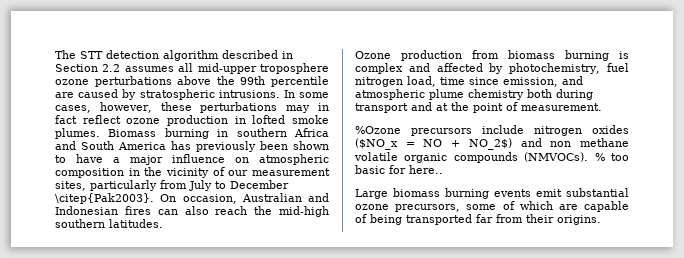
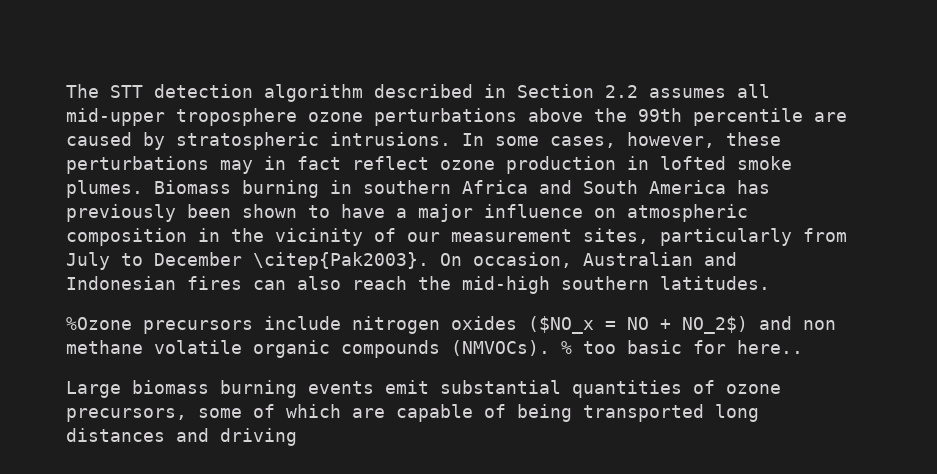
[355,50,629,61] [355,63,629,74] [355,76,583,87] [355,89,593,100] [355,102,602,113] // Ozone production from biomass burning is complex and affected by photochemistry, fuel nitrogen load, time since emission, and atmospheric plume chemistry both during transport and at the point of measurement. -> (770, 283) none
(629, 192) none -> [572,380,715,398] quantities of
[476,214,601,225] far from their origins. -> [715,404,759,422] [66,428,297,446] long distances and driving

